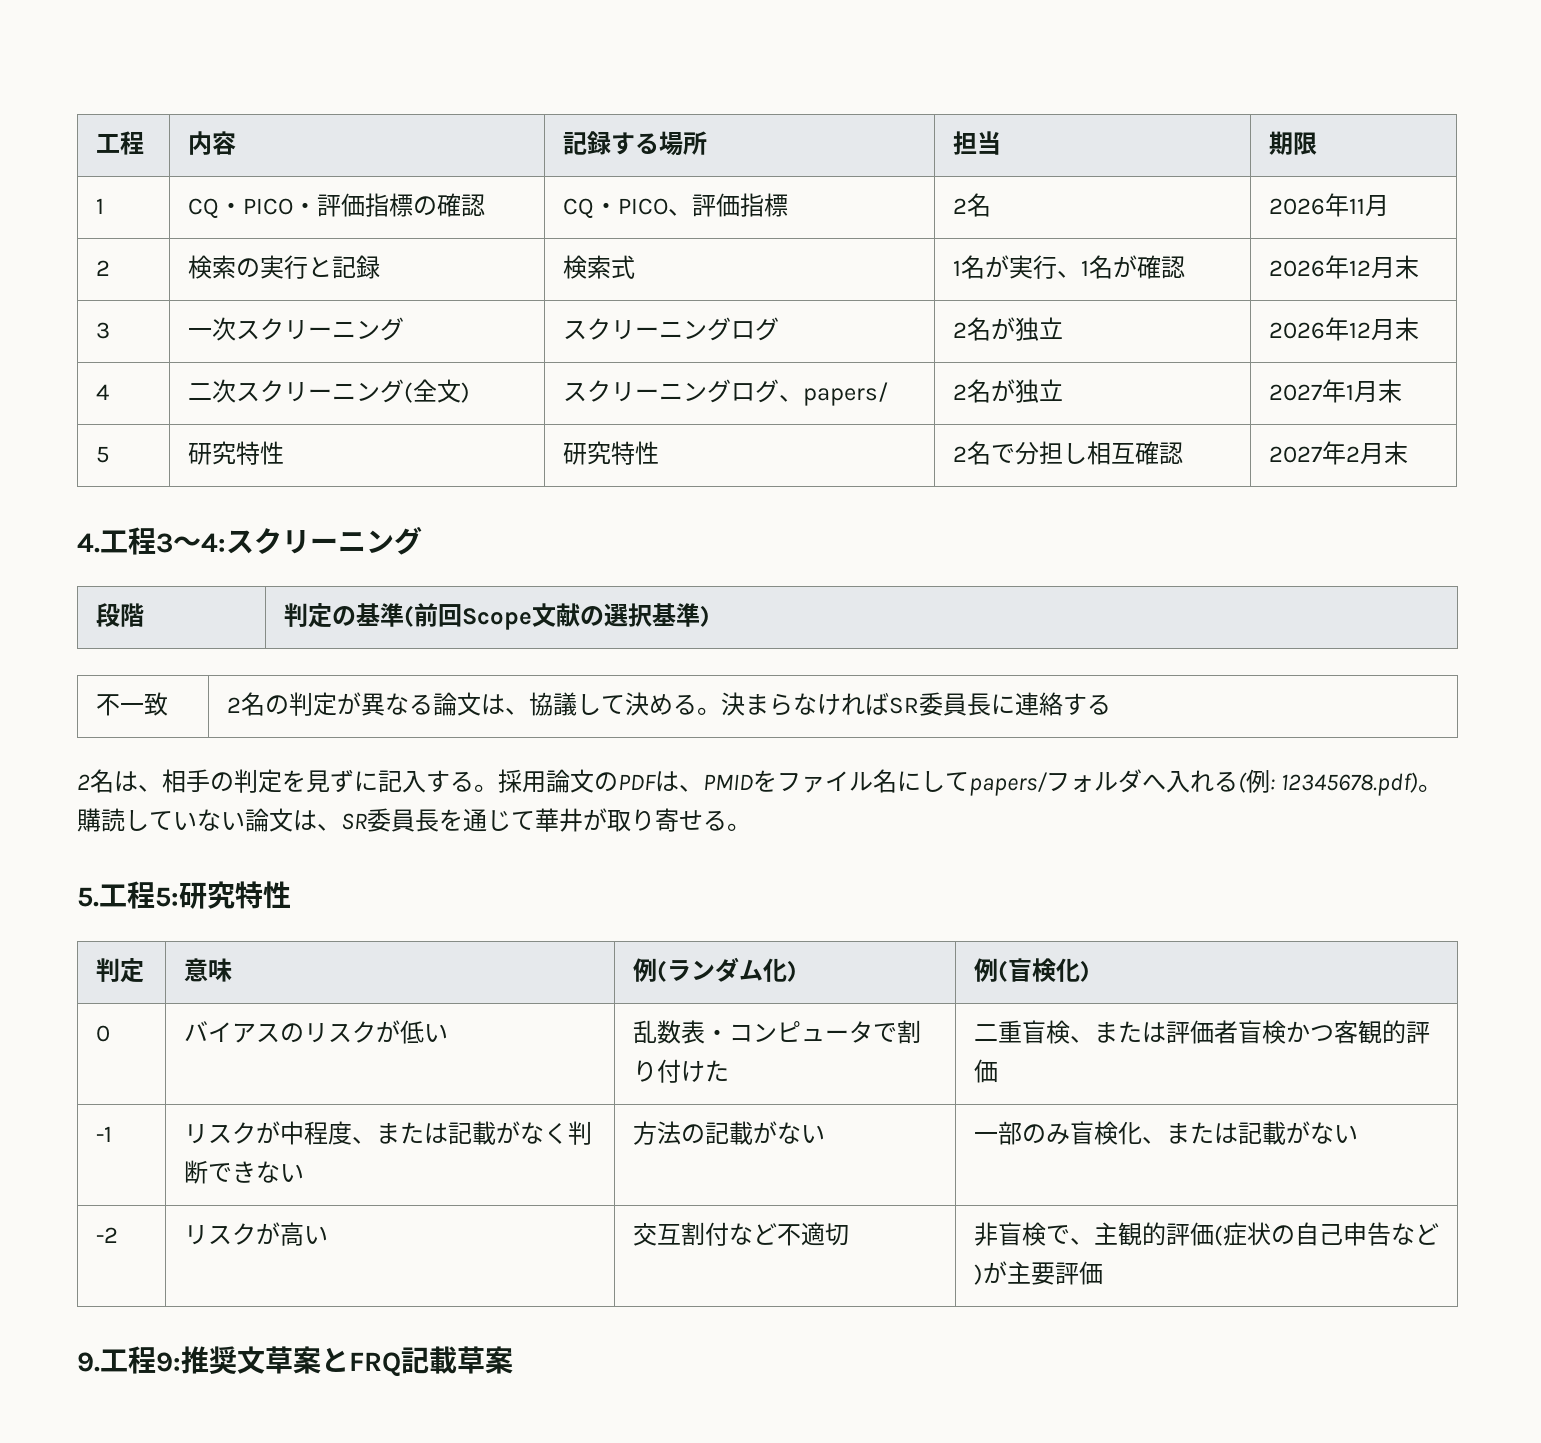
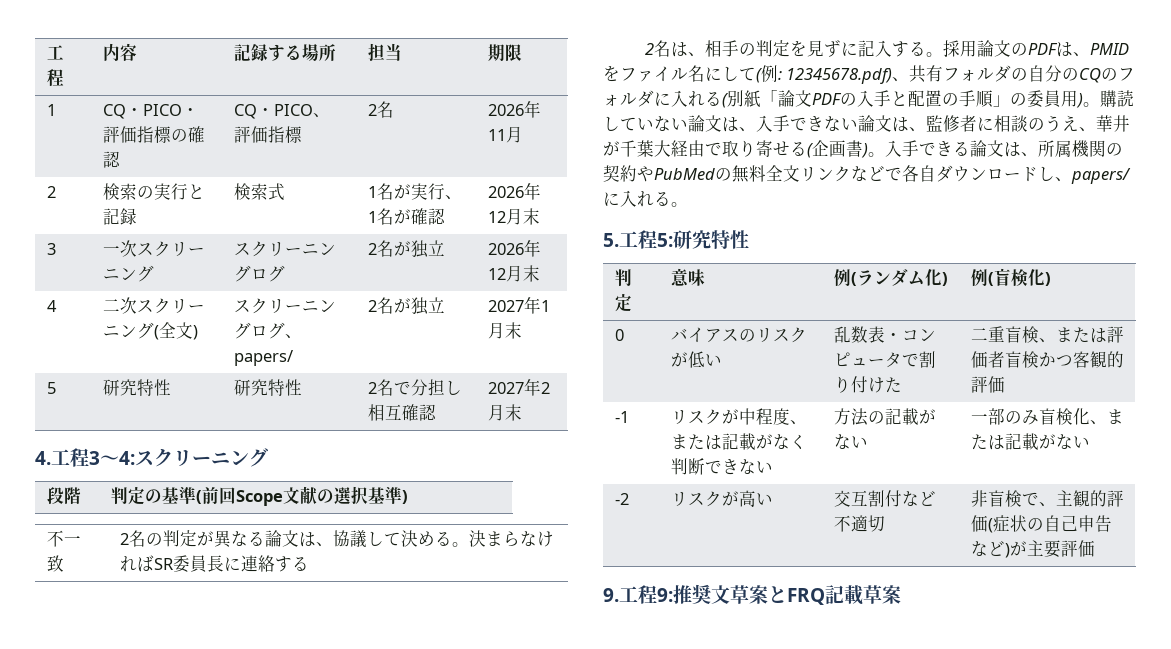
[969,769,1419,796] papers/フォルダへ入れる(例: 12345678.pdf) -> [756,65,1136,84] [603,90,1083,108] (例: 12345678.pdf)、共有フォルダの自分のCQのフォルダに入れる(別紙「論文PDFの入手と配置の手順」の委員用)
[341,808,703,832] SR委員長を通じて華井が取り寄せ -> [756,115,1130,132] [603,140,1123,158] [603,165,1131,184] [603,190,654,207] 入手できない論文は、監修者に相談のうえ、華井が千葉大経由で取り寄せる(企画書)。入手できる論文は、所属機関の契約やPubMedの無料全文リンクなどで各自ダウンロードし、papers/に入れ

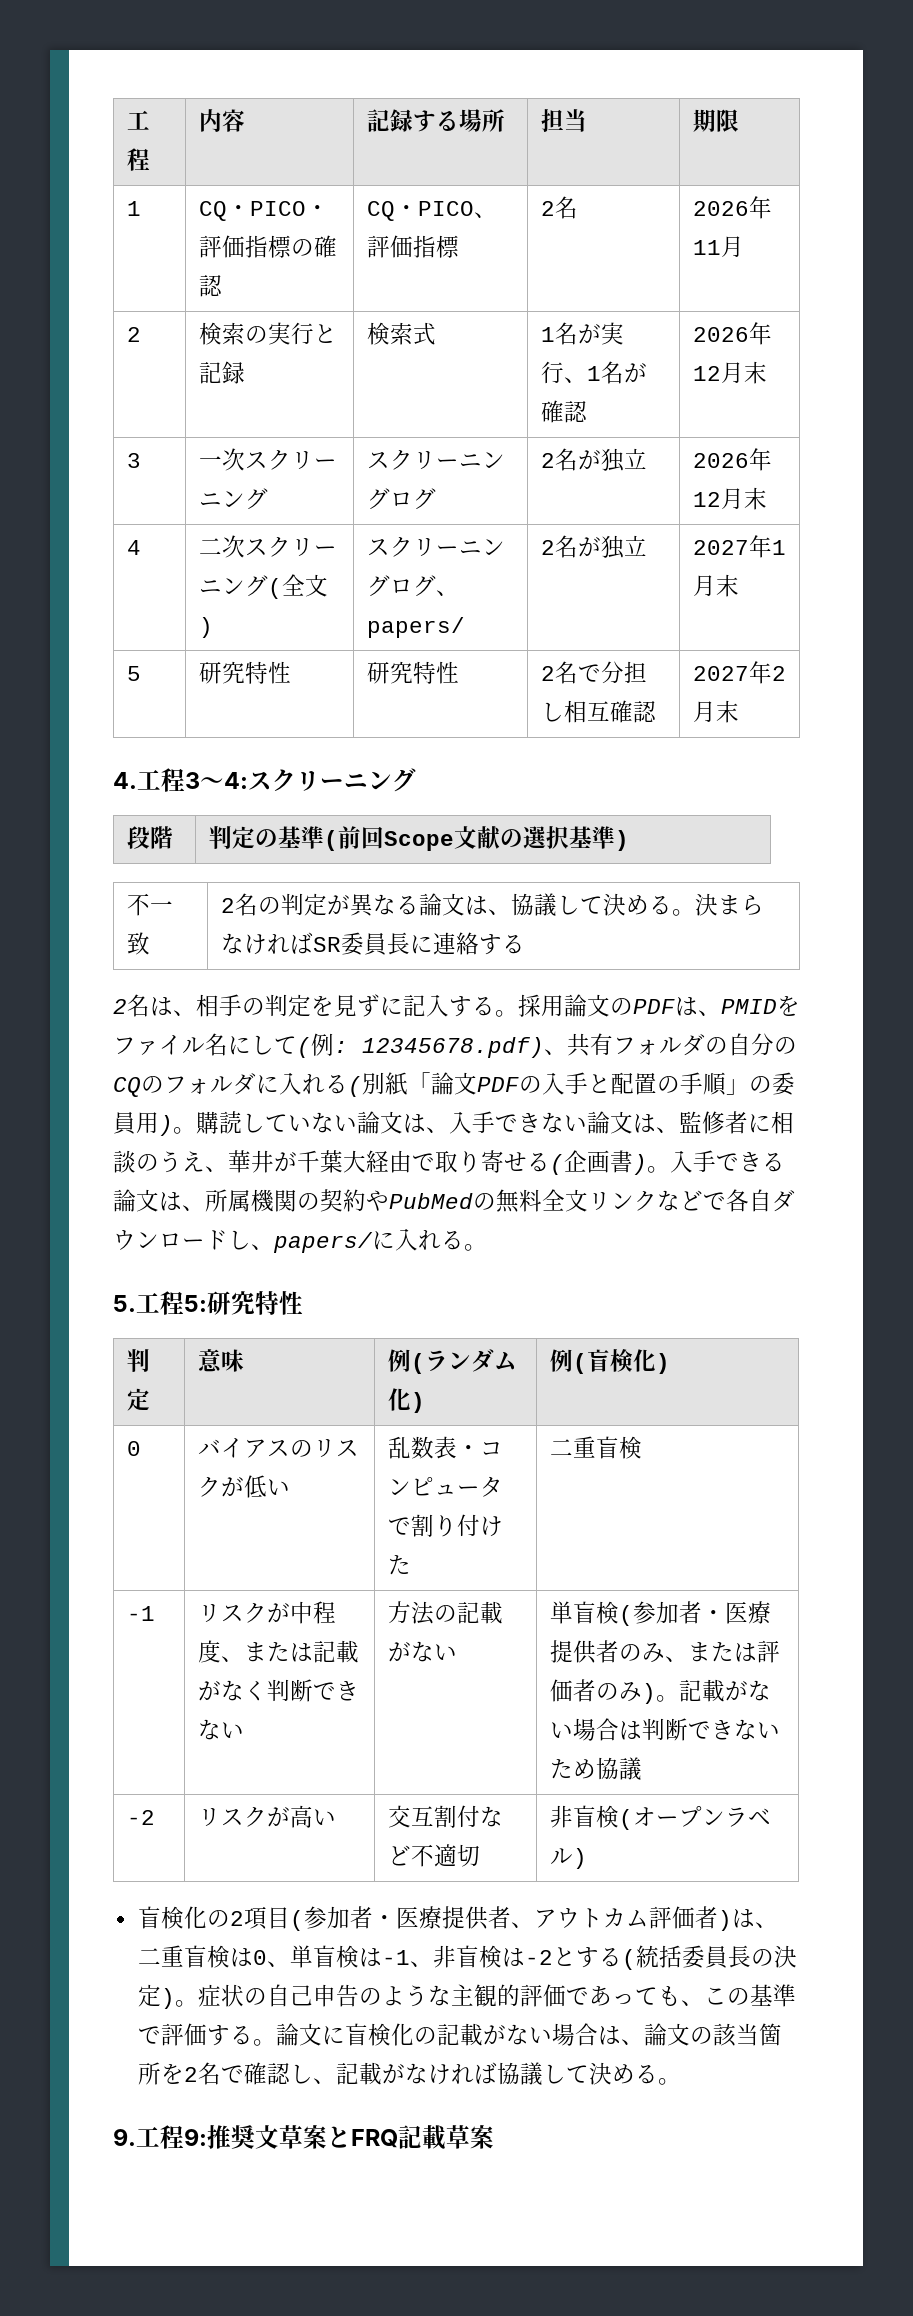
[1038,326,1124,343] [970,351,1124,368] [970,376,1005,393] 、または評価者盲検かつ客観的評価 -> (642, 1447) none
[970,408,1124,425] [970,433,1090,450] 一部のみ盲検化、または記載がない -> [549,1601,771,1626] [549,1640,780,1664] [549,1679,771,1704] [549,1718,780,1741] [549,1757,642,1780] 単盲検(参加者・医療提供者のみ、または評価者のみ)。記載がない場合は判断できないため協議
[1021,490,1124,507] [970,515,1112,533] [970,540,1095,558] で、主観的評価(症状の自己申告など)が主要評価 -> [618,1806,771,1830] [549,1848,587,1869] [137,1906,778,1931] [137,1945,797,1970] [137,1984,796,2009] [137,2023,782,2047] [137,2062,681,2085] (オープンラベル) // 盲検化の2項目(参加者・医療提供者、アウトカム評価者)は、二重盲検は0、単盲検は-1、非盲検は-2とする(統括委員長の決定)。症状の自己申告のような主観的評価であっても、この基準で評価する。論文に盲検化の記載がない場合は、論文の該当箇所を2名で確認し、記載がなければ協議して決める。

